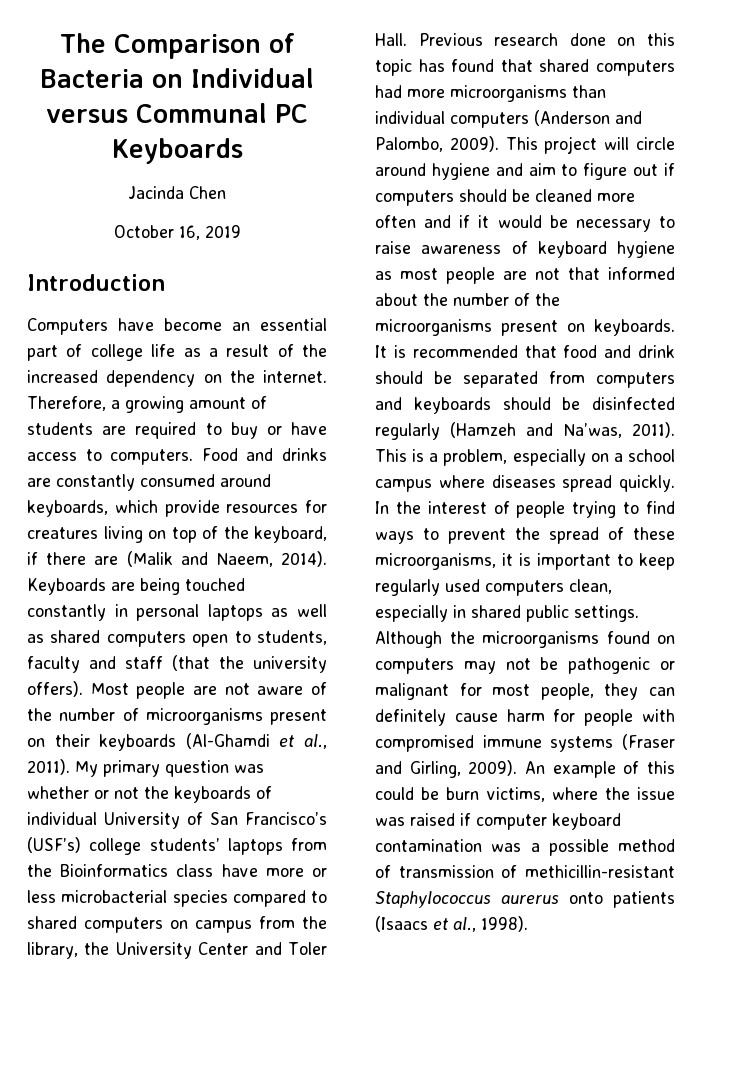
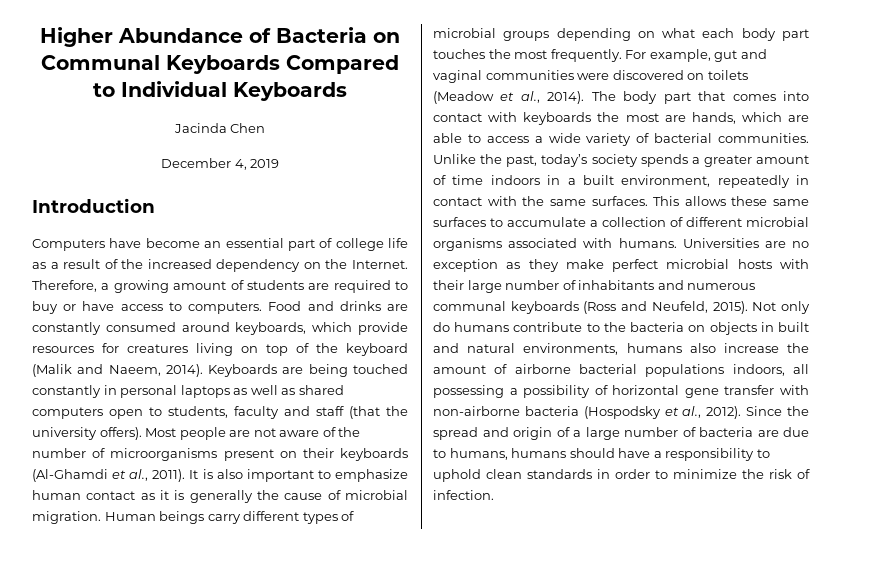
[59,33,261,59] The Comparison -> [40,27,243,47] Higher Abundance
[191,68,314,88] [46,103,308,123] Individual versus Communal PC -> [41,55,399,74] [93,81,227,97] Communal Keyboards Compared to Individual
[113,225,200,240] October 16, -> [160,158,247,170] December 4,
[263,370,327,383] internet. -> [351,260,408,269] Internet.
[254,526,327,543] [27,552,119,565] keyboard, if there are -> [346,343,408,356] keyboard
[75,760,264,777] [27,786,272,803] [27,812,327,829] [27,837,327,855] [27,864,327,877] [27,890,327,907] [27,916,327,933] [27,942,328,959] [375,33,675,46] [375,59,675,76] [375,85,606,102] [375,110,642,128] [375,136,675,154] [375,163,675,180] [375,189,635,206] [375,215,675,232] [375,241,675,258] [375,267,675,284] [375,293,560,306] [375,319,675,336] [375,345,675,358] [375,371,675,388] [375,397,675,414] [375,422,675,440] [375,449,675,466] [375,475,675,492] [375,501,675,518] [375,527,675,544] [375,553,675,570] [375,579,612,596] [375,605,639,622] [375,631,675,648] [375,657,675,674] [375,683,675,700] [375,709,675,726] [375,734,675,752] [375,760,675,778] [375,787,675,802] [375,813,621,830] [375,839,675,856] [375,865,675,878] [375,891,675,908] [375,916,528,932] My primary question was whether or not the keyboards of individual University of San Francisco’s (USF’s) college students’ laptops from the Bioinformatics class have more or less microbacterial species compared to shared computers on campus from the library, the University Center and Toler Hall. Previous research done on this topic has found that shared computers had more microorganisms than individual computers (Anderson and Palombo, 2009). This project will circle around hygiene and aim to figure out if computers should be cleaned more often and if it would be necessary to raise awareness of keyboard hygiene as most people are not that informed about the number of the microorganisms present on keyboards. It is recommended that food and drink should be separated from computers and keyboards should be disinfected regularly (Hamzeh and Na’was, 2011). This is a problem, especially on a school campus where diseases spread quickly. In the interest of people trying to find ways to prevent the spread of these microorganisms, it is important to keep regularly used computers clean, especially in shared public settings. Although the microorganisms found on computers may not be pathogenic or malignant for most people, they can definitely cause harm for people with compromised immune systems (Fraser and Girling, 2009). An example of this could be burn victims, where the issue was raised if computer keyboard contamination was a possible method of transmission of methicillin-resistant Staphylococcus aurerus onto patients (Isaacs et al., 1998). -> [189,469,408,482] [32,490,408,503] [32,511,355,524] [433,28,809,41] [433,49,767,62] [433,70,748,83] [433,91,809,104] [433,112,809,125] [433,133,809,146] [433,154,809,167] [433,175,809,188] [433,196,809,206] [433,217,809,227] [433,238,809,251] [433,259,809,272] [433,280,756,293] [433,301,810,314] [433,322,809,335] [433,343,809,355] [433,364,809,377] [433,385,809,398] [433,406,809,419] [433,427,809,440] [433,448,770,461] [433,469,810,482] [433,490,494,500] It is also important to emphasize human contact as it is generally the cause of microbial migration. Human beings carry different types of microbial groups depending on what each body part touches the most frequently. For example, gut and vaginal communities were discovered on toilets (Meadow et al., 2014). The body part that comes into contact with keyboards the most are hands, which are able to access a wide variety of bacterial communities. Unlike the past, today’s society spends a greater amount of time indoors in a built environment, repeatedly in contact with the same surfaces. This allows these same surfaces to accumulate a collection of different microbial organisms associated with humans. Universities are no exception as they make perfect microbial hosts with their large number of inhabitants and numerous communal keyboards (Ross and Neufeld, 2015). Not only do humans contribute to the bacteria on objects in built and natural environments, humans also increase the amount of airborne bacterial populations indoors, all possessing a possibility of horizontal gene transfer with non-airborne bacteria (Hospodsky et al., 2012). Since the spread and origin of a large number of bacteria are due to humans, humans should have a responsibility to uphold clean standards in order to minimize the risk of infection.

